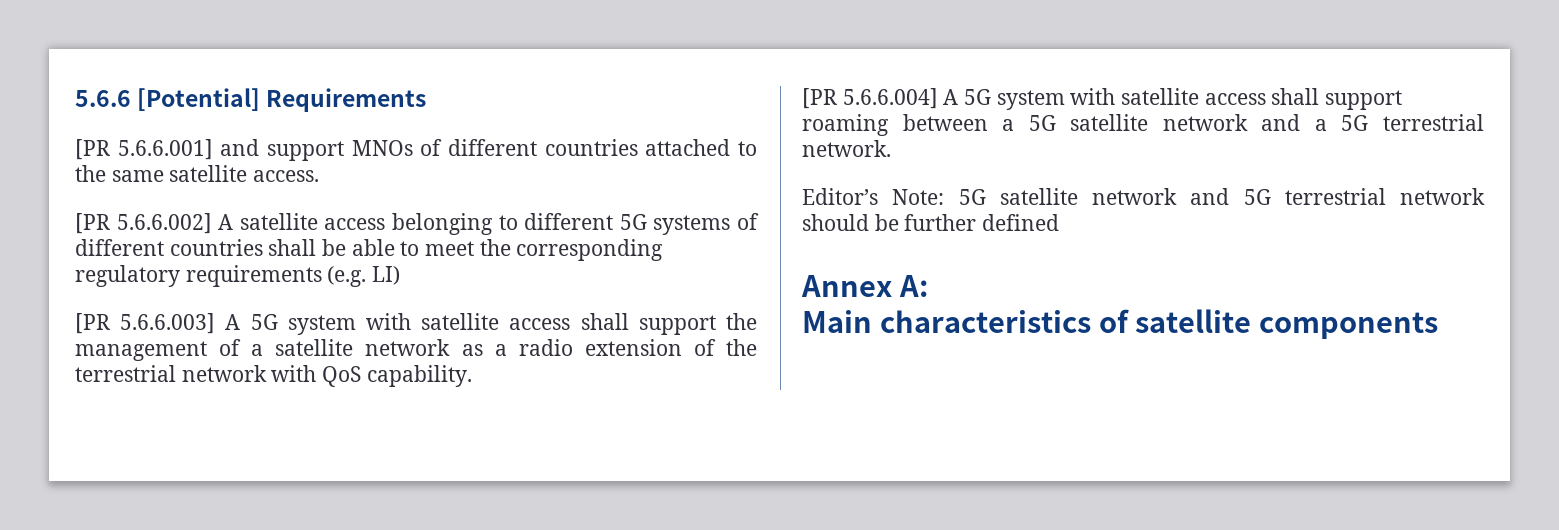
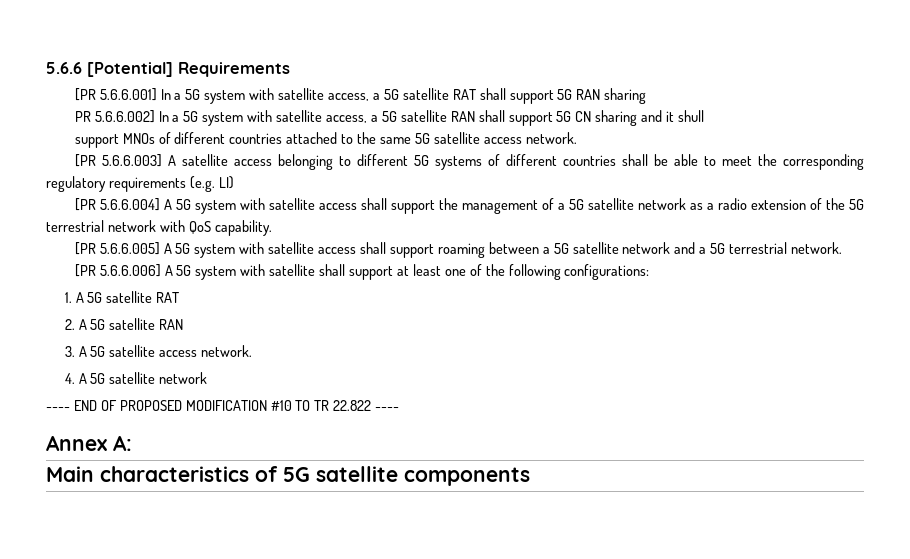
[220,139,260,156] and -> [160,88,647,104] [74,110,704,126] In a 5G system with satellite access, a 5G satellite RAT shall support 5G RAN sharing // PR 5.6.6.002] In a 5G system with satellite access, a 5G satellite RAN shall support 5G CN sharing and it shull //
[169,165,320,182] [75,213,212,234] satellite access. // [PR 5.6.6.002] -> [414,132,577,144] [74,154,162,167] 5G satellite access network. // [PR 5.6.6.003]
[120,313,216,334] 5.6.6.003] -> [99,198,160,211] 5.6.6.004]
(264, 350) none -> [568,199,584,210] 5G
(758, 347) none -> [849,199,865,210] 5G
[842,88,938,109] 5.6.6.004] -> [99,242,160,255] 5.6.6.005]
[802,188,1485,205] [802,214,1060,231] Editor’s Note: 5G satellite network and 5G terrestrial network should be further defined -> [74,264,650,280] [64,291,180,303] [64,318,184,330] [64,345,253,357] [64,372,208,384] [46,400,400,411] [PR 5.6.6.006] A 5G system with satellite shall support at least one of the following configurations: // 1. A 5G satellite RAT // 2. A 5G satellite RAN // 3. A 5G satellite access network. // 4. A 5G satellite network // ---- END OF PROPOSED MODIFICATION #10 TO TR 22.822 ----
(1129, 321) none -> [283,467,310,482] 5G

